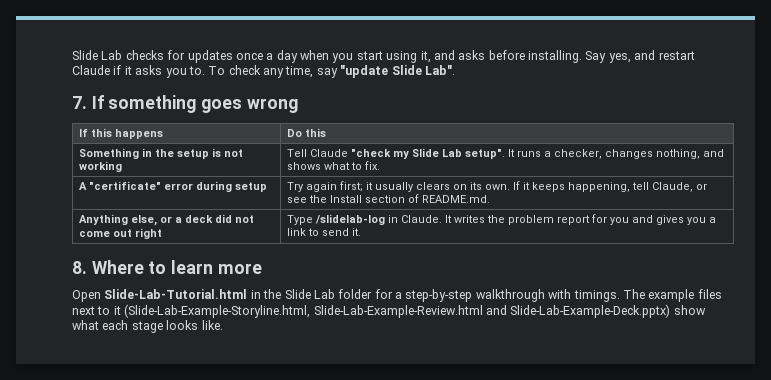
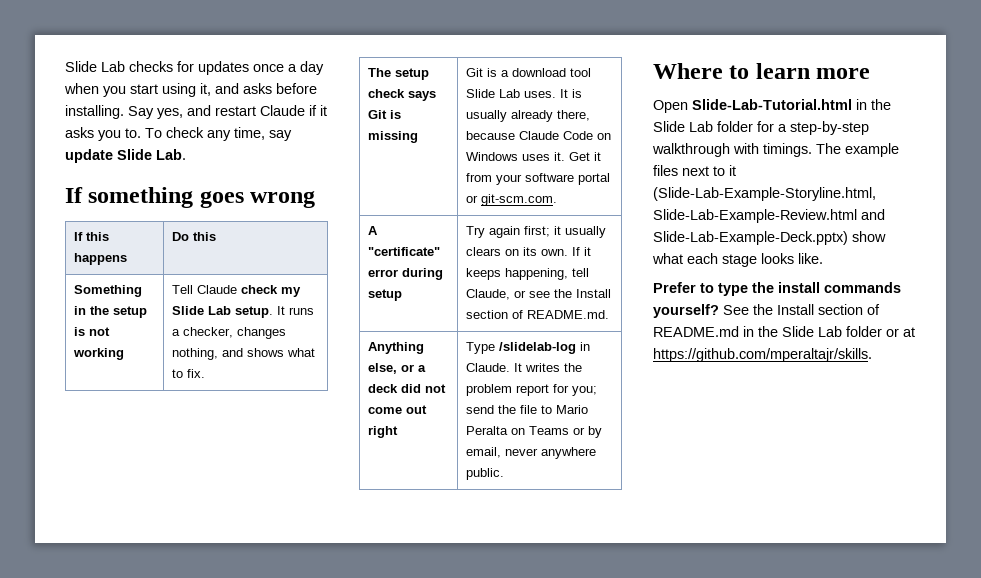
[340,65,455,78] [72,96,87,109] "update Slide Lab". // 7. -> [65,149,186,163] update Slide Lab. //
[350,149,391,157] "check -> [241,285,279,294] check
[464,149,505,159] setup". -> [235,306,274,318] setup.
(380, 165) none -> [368,68,430,80] [368,89,437,101] [368,110,402,119] [368,131,419,143] [466,68,592,77] [466,89,583,98] [466,110,591,122] [466,131,612,140] [466,152,602,161] [466,173,611,185] [466,194,558,206] // The setup check says Git is missing | Git is a download tool Slide Lab uses. It is usually already there, because Claude Code on Windows uses it. Get it from your software portal or git-scm.com.
[609,215,716,225] [286,228,361,236] [72,261,87,274] you and gives you a link to send it. // 8. -> [572,386,598,396] [466,405,589,414] [466,426,603,438] [466,447,597,459] [466,468,505,480] you; send the file to Mario Peralta on Teams or by email, never anywhere public. //
(223, 325) none -> [653,282,901,296] [653,304,880,318] [653,326,915,337] [653,348,872,362] // Prefer to type the install commands yourself? See the Install section of README.md in the Slide Lab folder or at https://github.com/mperaltajr/skills.

